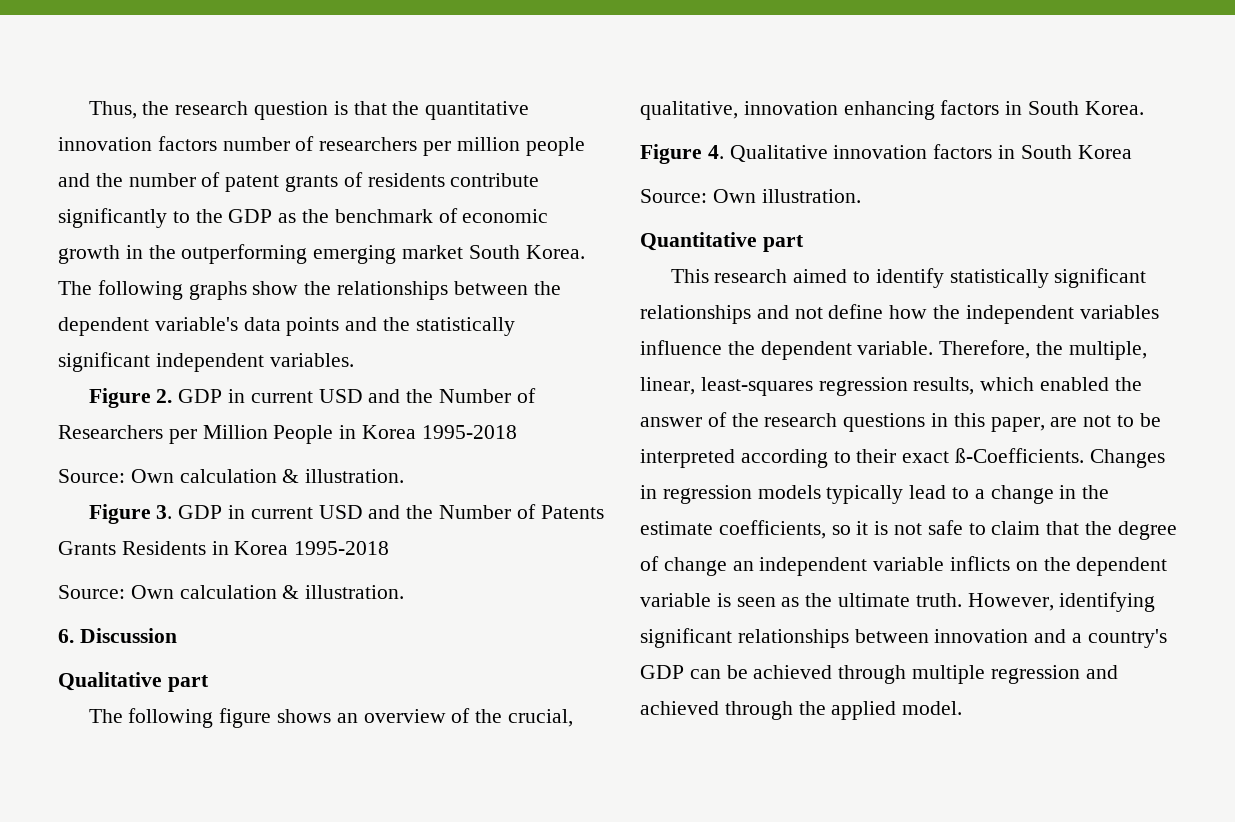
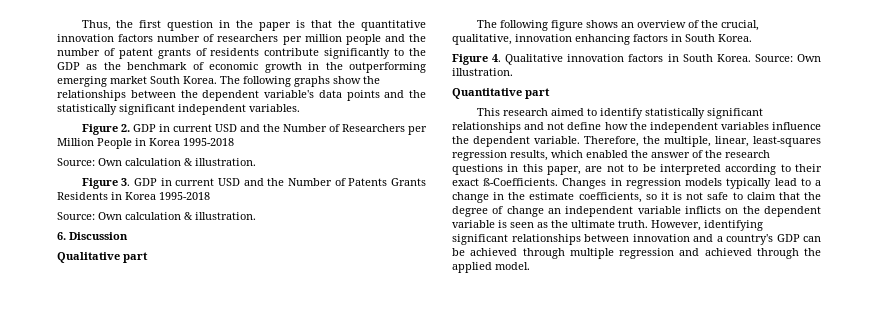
[175,101,328,120] research question -> [139,20,292,31] first question in the paper
[1077,145,1132,159] Korea // -> [716,54,751,62] Korea.

